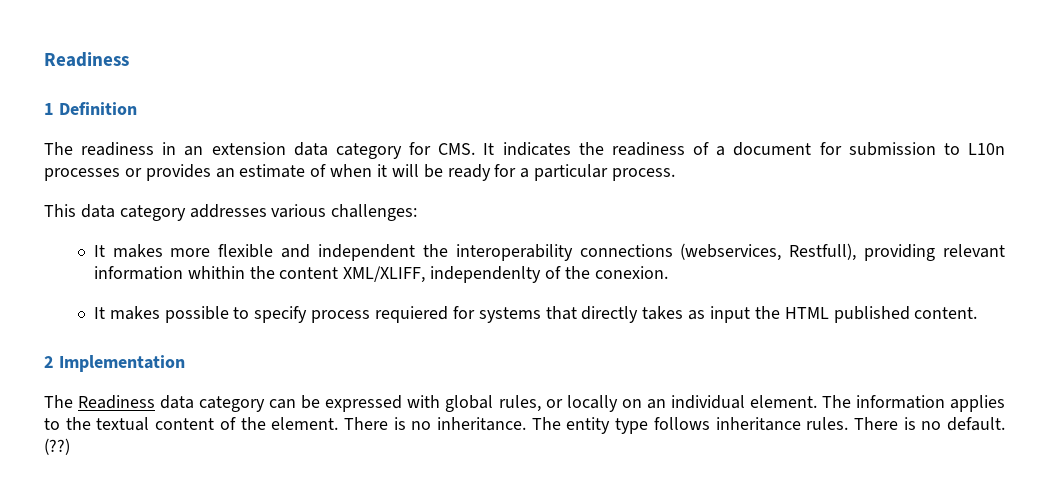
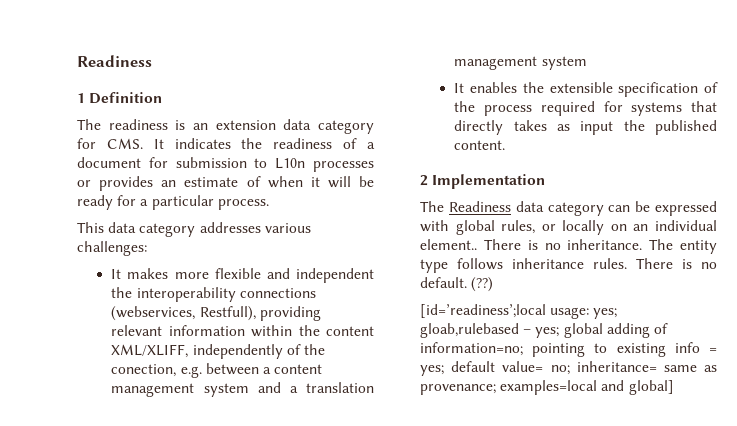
[162,142,177,155] in -> [175,120,186,130] is
[187,266,245,279] whithin -> [251,325,293,337] within
[430,266,668,283] [93,306,448,323] independenlty of the conexion. // It makes possible to specify process requiered -> [192,344,325,359] [111,363,323,378] [111,382,374,397] [454,56,587,70] [454,82,718,97] [454,101,595,116] independently of the conection, e.g. between a content management system and a translation management system // It enables the extensible specification of the process required
[784,307,829,319] HTML -> (645, 125) none
[749,395,1005,412] [44,417,339,431] element. The information applies to the textual content of the element. -> [420,239,477,250] element..
(70, 446) none -> [420,304,618,319] [420,323,668,338] [420,342,717,357] [420,361,717,376] [420,380,674,395] // [id=’readiness’;local usage: yes; gloab,rulebased – yes; global adding of information=no; pointing to existing info = yes; default value= no; inheritance= same as provenance; examples=local and global]

